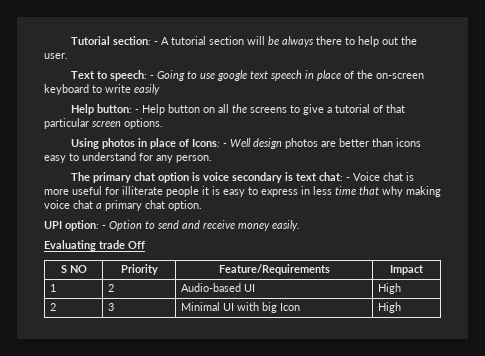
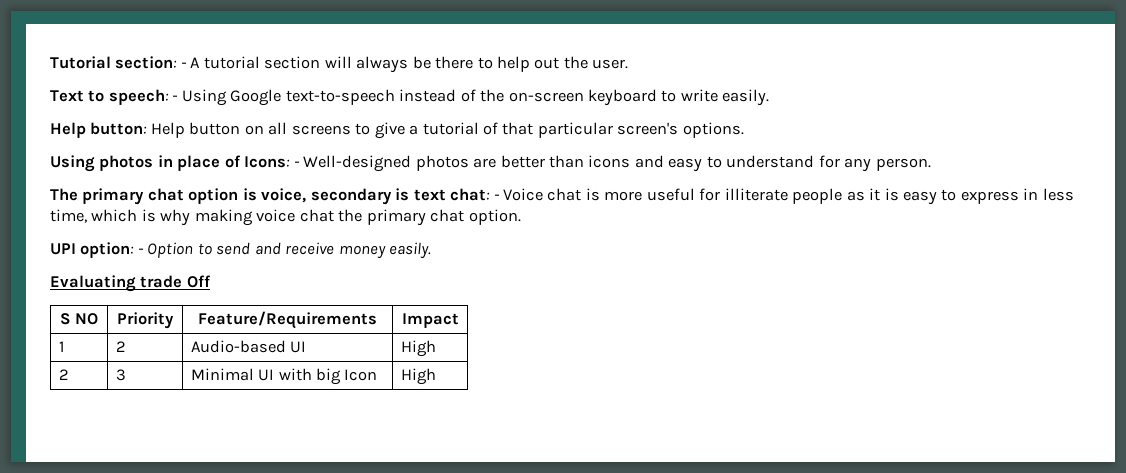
[267,36,314,47] be always -> [356,56,431,73] always be
[156,70,341,81] Going to use google text speech in place -> [181,89,457,106] Using Google text-to-speech instead
[134,84,160,95] easily -> [722,89,770,106] easily.
[134,109,139,113] - -> (148, 128) none
[231,104,247,113] the -> (288, 128) none
[92,120,121,127] screen -> [617,122,679,135] screen's
[229,138,282,149] Well design -> [303,155,412,172] Well-designed
(421, 142) none -> [634,155,664,168] and
[202,172,229,181] voice -> [261,188,307,203] voice,
(199, 191) none -> [846,191,865,201] as
[335,186,379,195] time that -> [50,209,156,223] time, which is
[96,203,102,209] a -> [338,209,363,222] the

